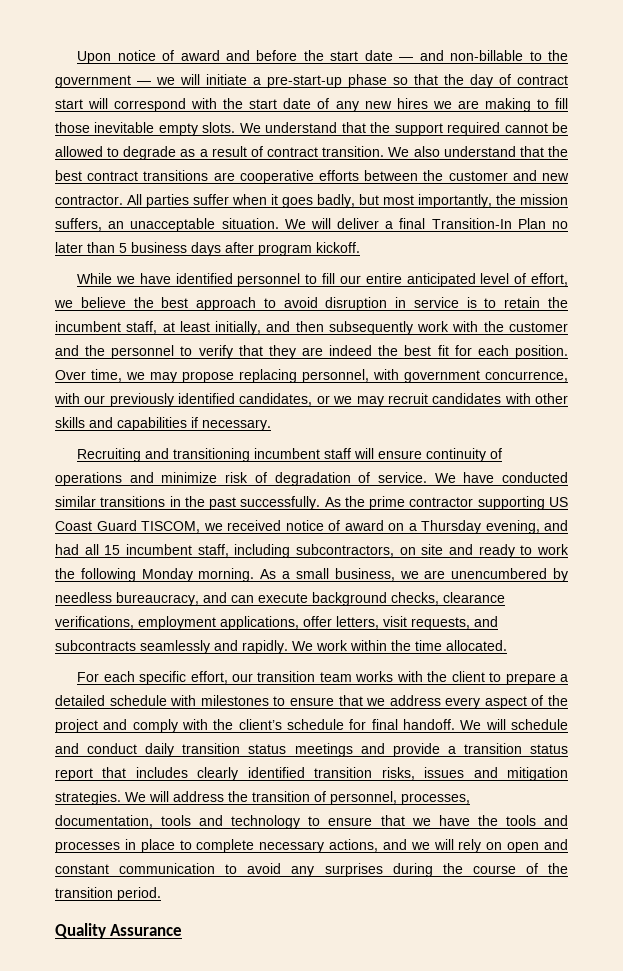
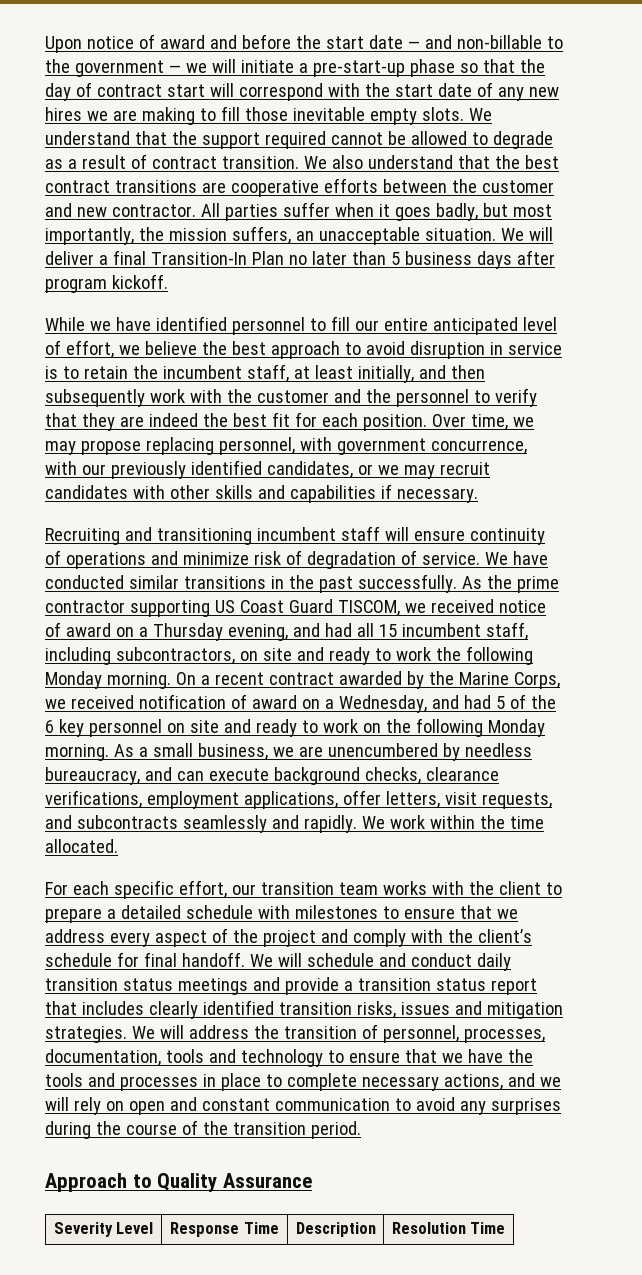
(255, 575) none -> [175,671,560,689] [45,694,556,713] [45,718,545,737] [45,744,109,761] On a recent contract awarded by the Marine Corps, we received notification of award on a Wednesday, and had 5 of the 6 key personnel on site and ready to work on the following Monday morning.
(161, 894) none -> [45,1173,152,1192] Approach to
(183, 930) none -> [53,1222,154,1237] [170,1222,279,1237] [295,1222,376,1237] [391,1222,506,1234] // Severity Level | Response Time | Description | Resolution Time

